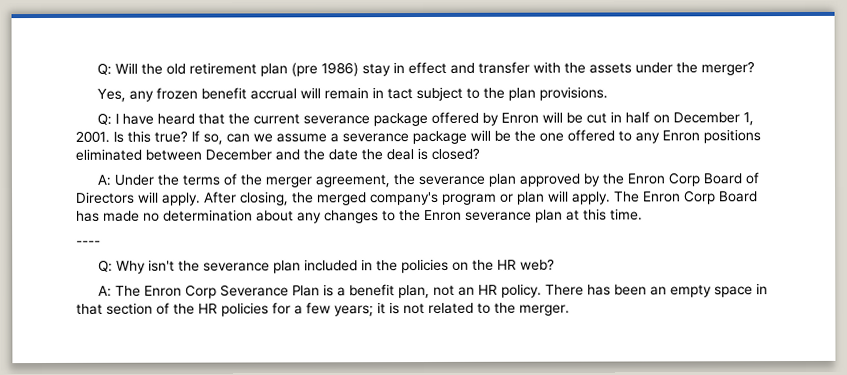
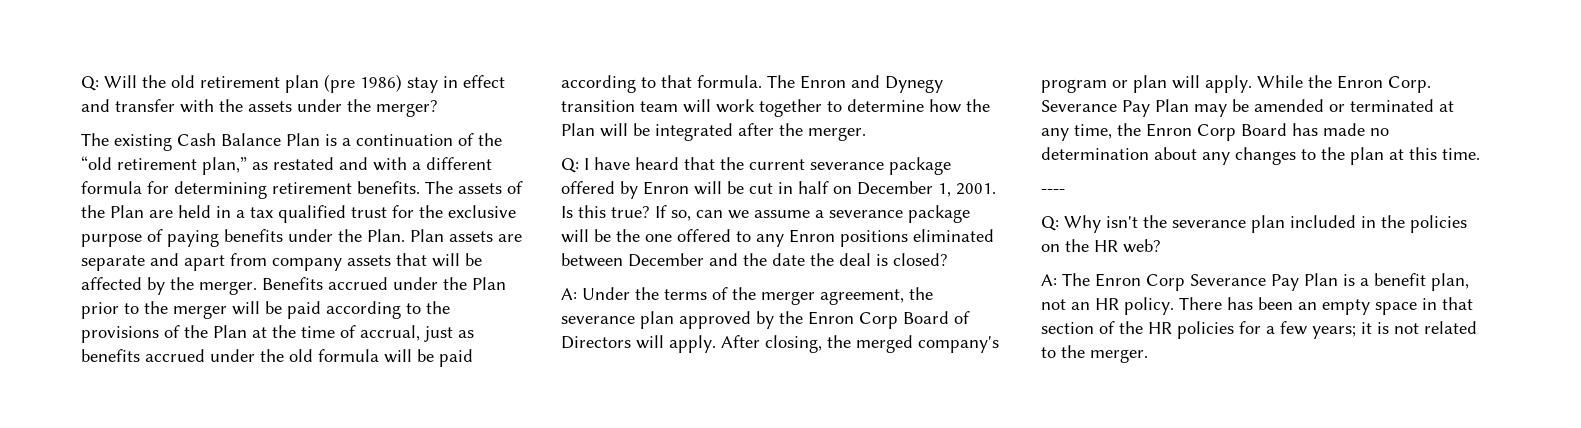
[97,86,609,102] Yes, any frozen benefit accrual will remain in tact subject to the plan provisions. -> [81,133,502,151] [81,156,492,175] [81,181,523,199] [81,205,516,223] [81,229,522,247] [81,253,482,271] [81,277,506,295] [81,301,450,319] [81,325,474,343] [81,349,473,367] [561,75,943,93] [561,99,990,117] [561,123,866,141] The existing Cash Balance Plan is a continuation of the “old retirement plan,” as restated and with a different formula for determining retirement benefits. The assets of the Plan are held in a tax qualified trust for the exclusive purpose of paying benefits under the Plan. Plan assets are separate and apart from company assets that will be affected by the merger. Benefits accrued under the Plan prior to the merger will be paid according to the provisions of the Plan at the time of accrual, just as benefits accrued under the old formula will be paid according to that formula. The Enron and Dynegy transition team will work together to determine how the Plan will be integrated after the merger.
[614,191,640,203] The -> [1257,75,1431,93] [1041,99,1454,117] [1041,123,1141,141] While the Enron Corp. Severance Pay Plan may be amended or terminated at any time, the
[424,209,532,221] Enron severance -> (1345, 153) none
(290, 290) none -> [1271,274,1299,291] Pay

